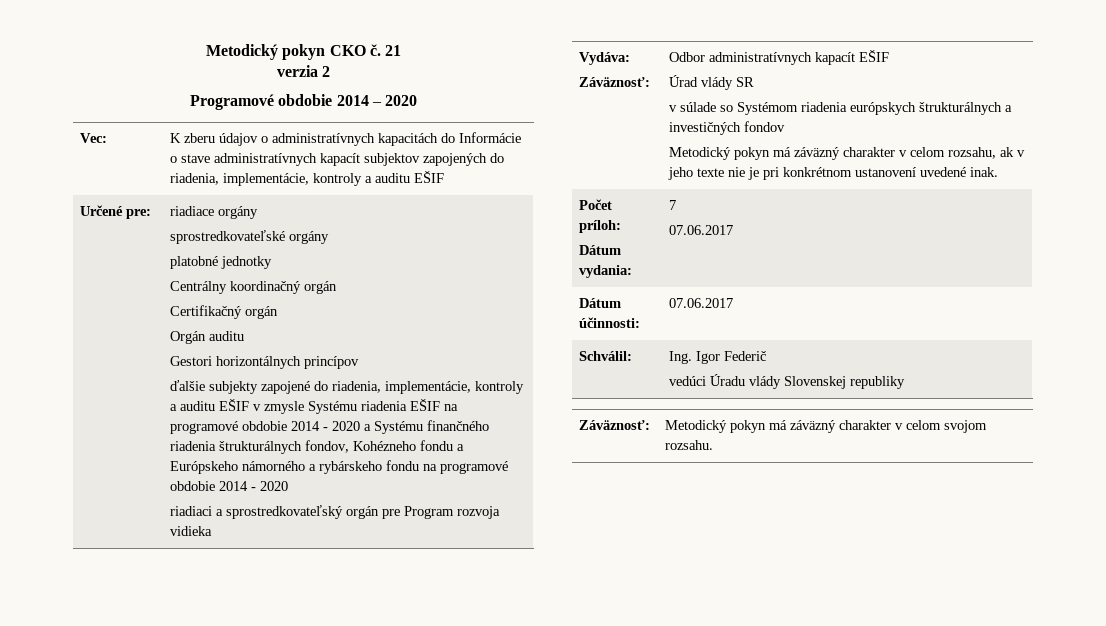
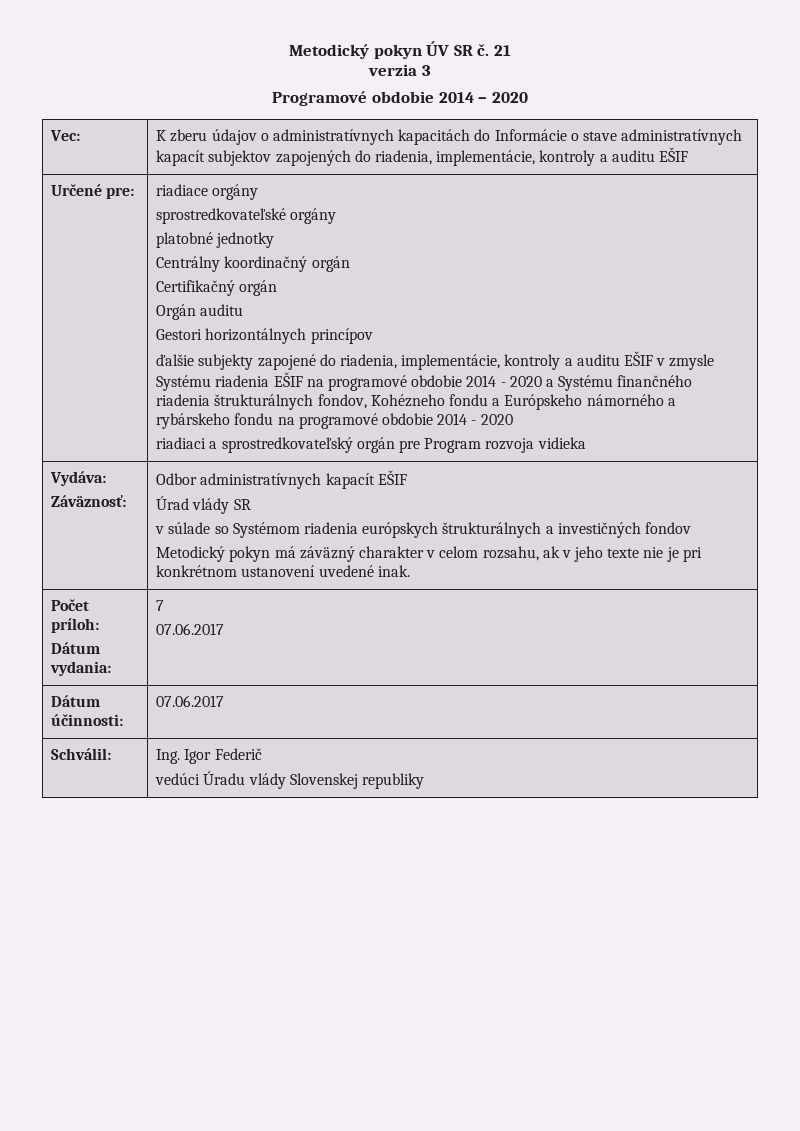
[205,44,366,60] Metodický pokyn CKO -> [289,41,473,59] Metodický pokyn ÚV SR
[322,66,331,77] 2 -> [421,65,431,76] 3
[579,420,651,430] [665,420,988,433] [665,440,714,450] // Záväznosť: | Metodický pokyn má záväzný charakter v celom svojom rozsahu. -> (424, 781) none

